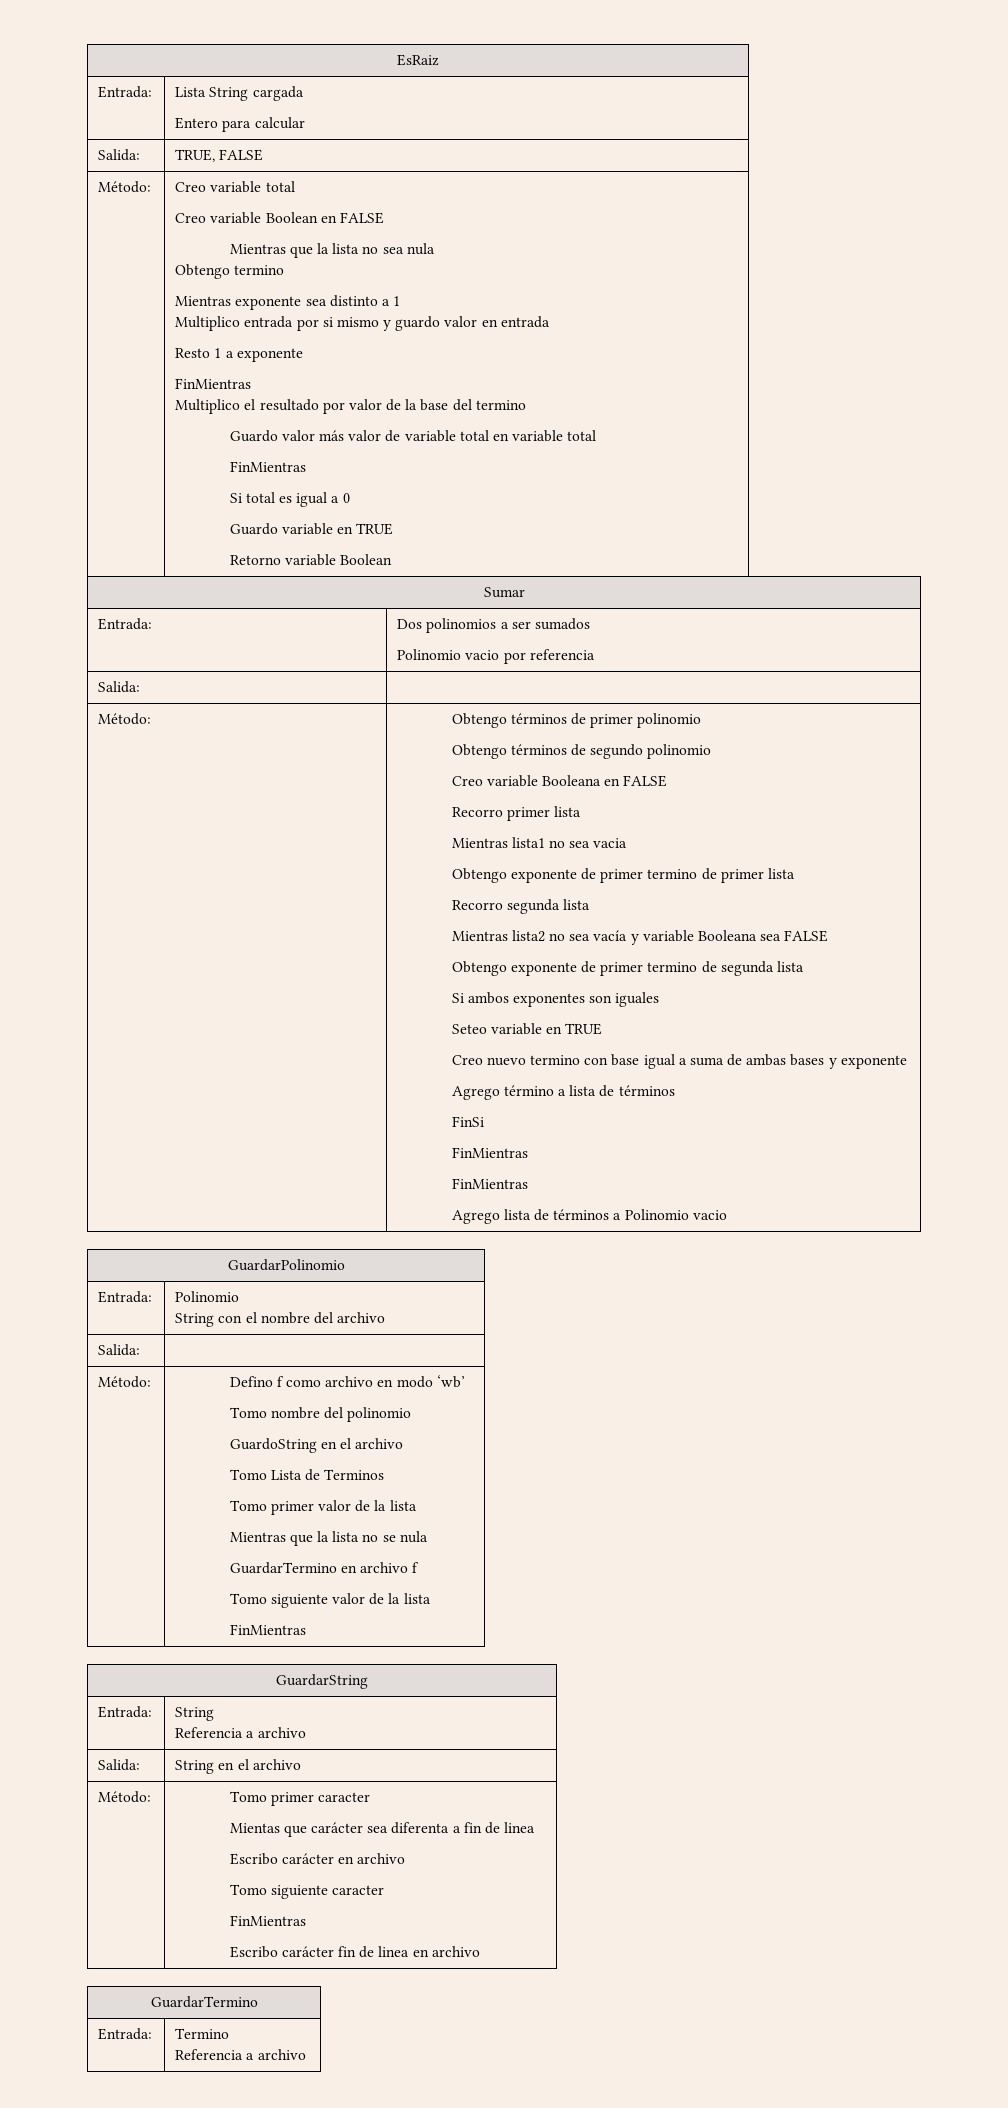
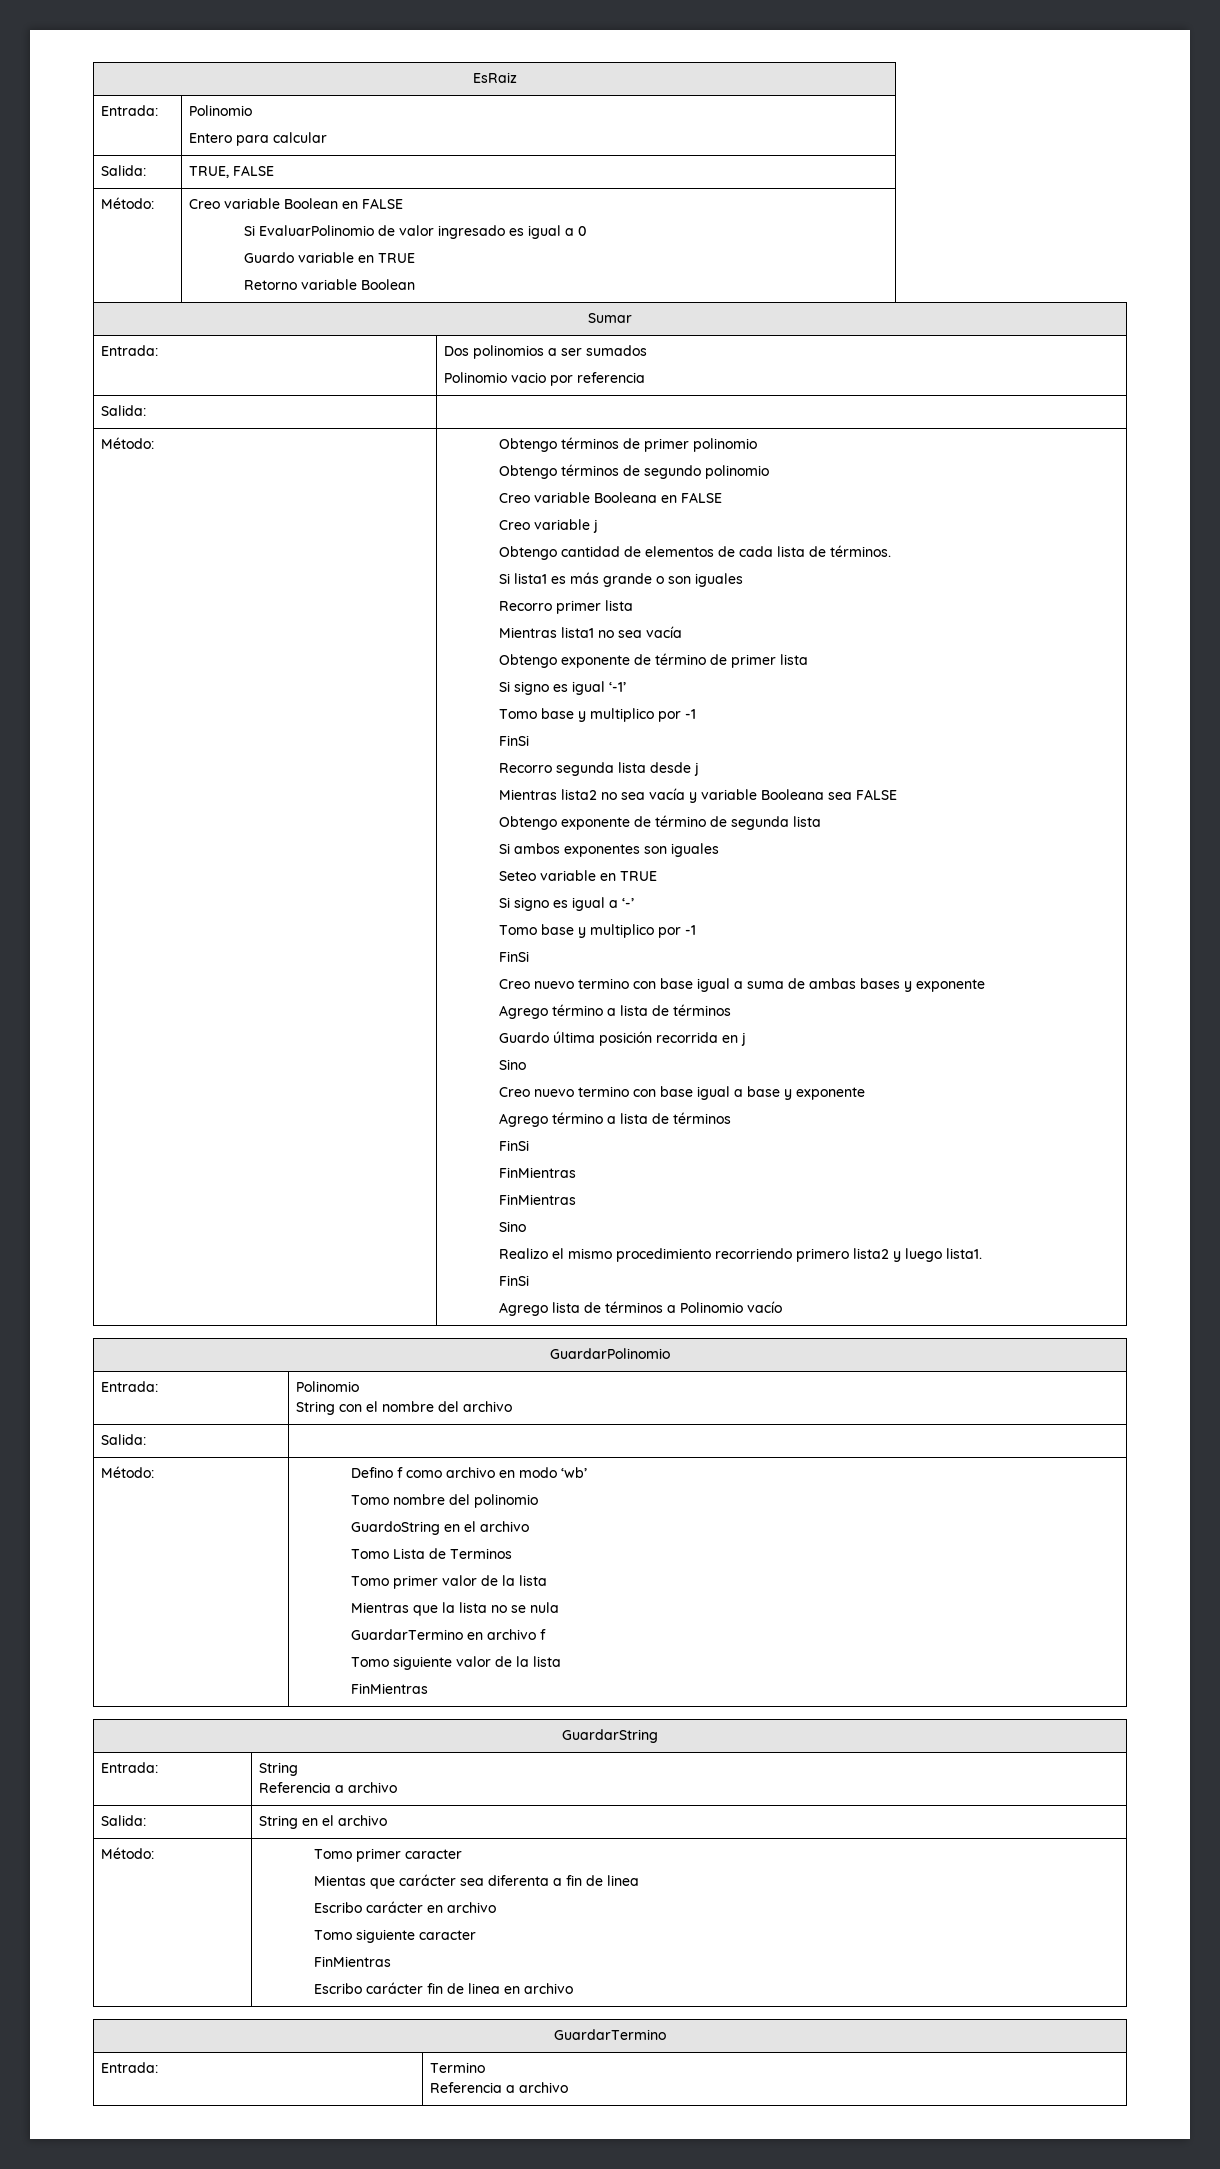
[175,86,304,101] Lista String cargada -> [188,105,252,116] Polinomio
[265,181,295,192] [175,212,262,224] total // Creo variable -> (280, 203) none
[229,243,435,258] [175,264,285,279] [175,295,401,310] [175,316,550,331] [175,348,303,362] [175,378,252,389] [175,399,526,414] [229,430,597,442] [229,461,306,472] [229,492,275,503] Mientras que la lista no sea nula // Obtengo termino // Mientras exponente sea distinto a 1 // Multiplico entrada por si mismo y guardo valor en entrada // Resto 1 a exponente // FinMientras // Multiplico el resultado por valor de la base del termino // Guardo valor más valor de variable total en variable total // FinMientras // Si total -> [244,225,506,239] Si EvaluarPolinomio de valor ingresado
(668, 781) none -> [499,519,599,533] [499,545,892,560] [499,572,744,587] // Creo variable j // Obtengo cantidad de elementos de cada lista de términos. // Si lista1 es más grande o son iguales
[593,838,628,848] [451,868,698,883] vacia // Obtengo exponente de primer termino -> [646,626,683,638] [499,653,707,668] vacía // Obtengo exponente de término
(795, 873) none -> [499,681,627,695] [499,708,697,722] [499,735,530,746] // Si signo es igual ‘-1’ // Tomo base y multiplico por -1 // FinSi
(590, 904) none -> [650,762,700,776] desde j
[600,962,698,976] primer termino -> [655,815,707,827] término
(603, 1029) none -> [499,897,635,911] [499,924,697,938] [499,951,530,962] // Si signo es igual a ‘-’ // Tomo base y multiplico por -1 // FinSi
[451,1116,484,1127] [451,1147,528,1158] [451,1178,528,1189] FinSi // FinMientras // FinMientras -> [499,1031,747,1046] [499,1059,527,1070] [499,1086,866,1100] [499,1112,732,1127] [499,1140,530,1151] [499,1167,577,1178] [499,1194,577,1205] [499,1221,527,1232] [499,1248,983,1262] [499,1275,530,1286] Guardo última posición recorrida en j // Sino // Creo nuevo termino con base igual a base y exponente // Agrego término a lista de términos // FinSi // FinMientras // FinMientras // Sino // Realizo el mismo procedimiento recorriendo primero lista2 y luego lista1. // FinSi
[692,1210,727,1220] vacio -> [747,1301,783,1313] vacío

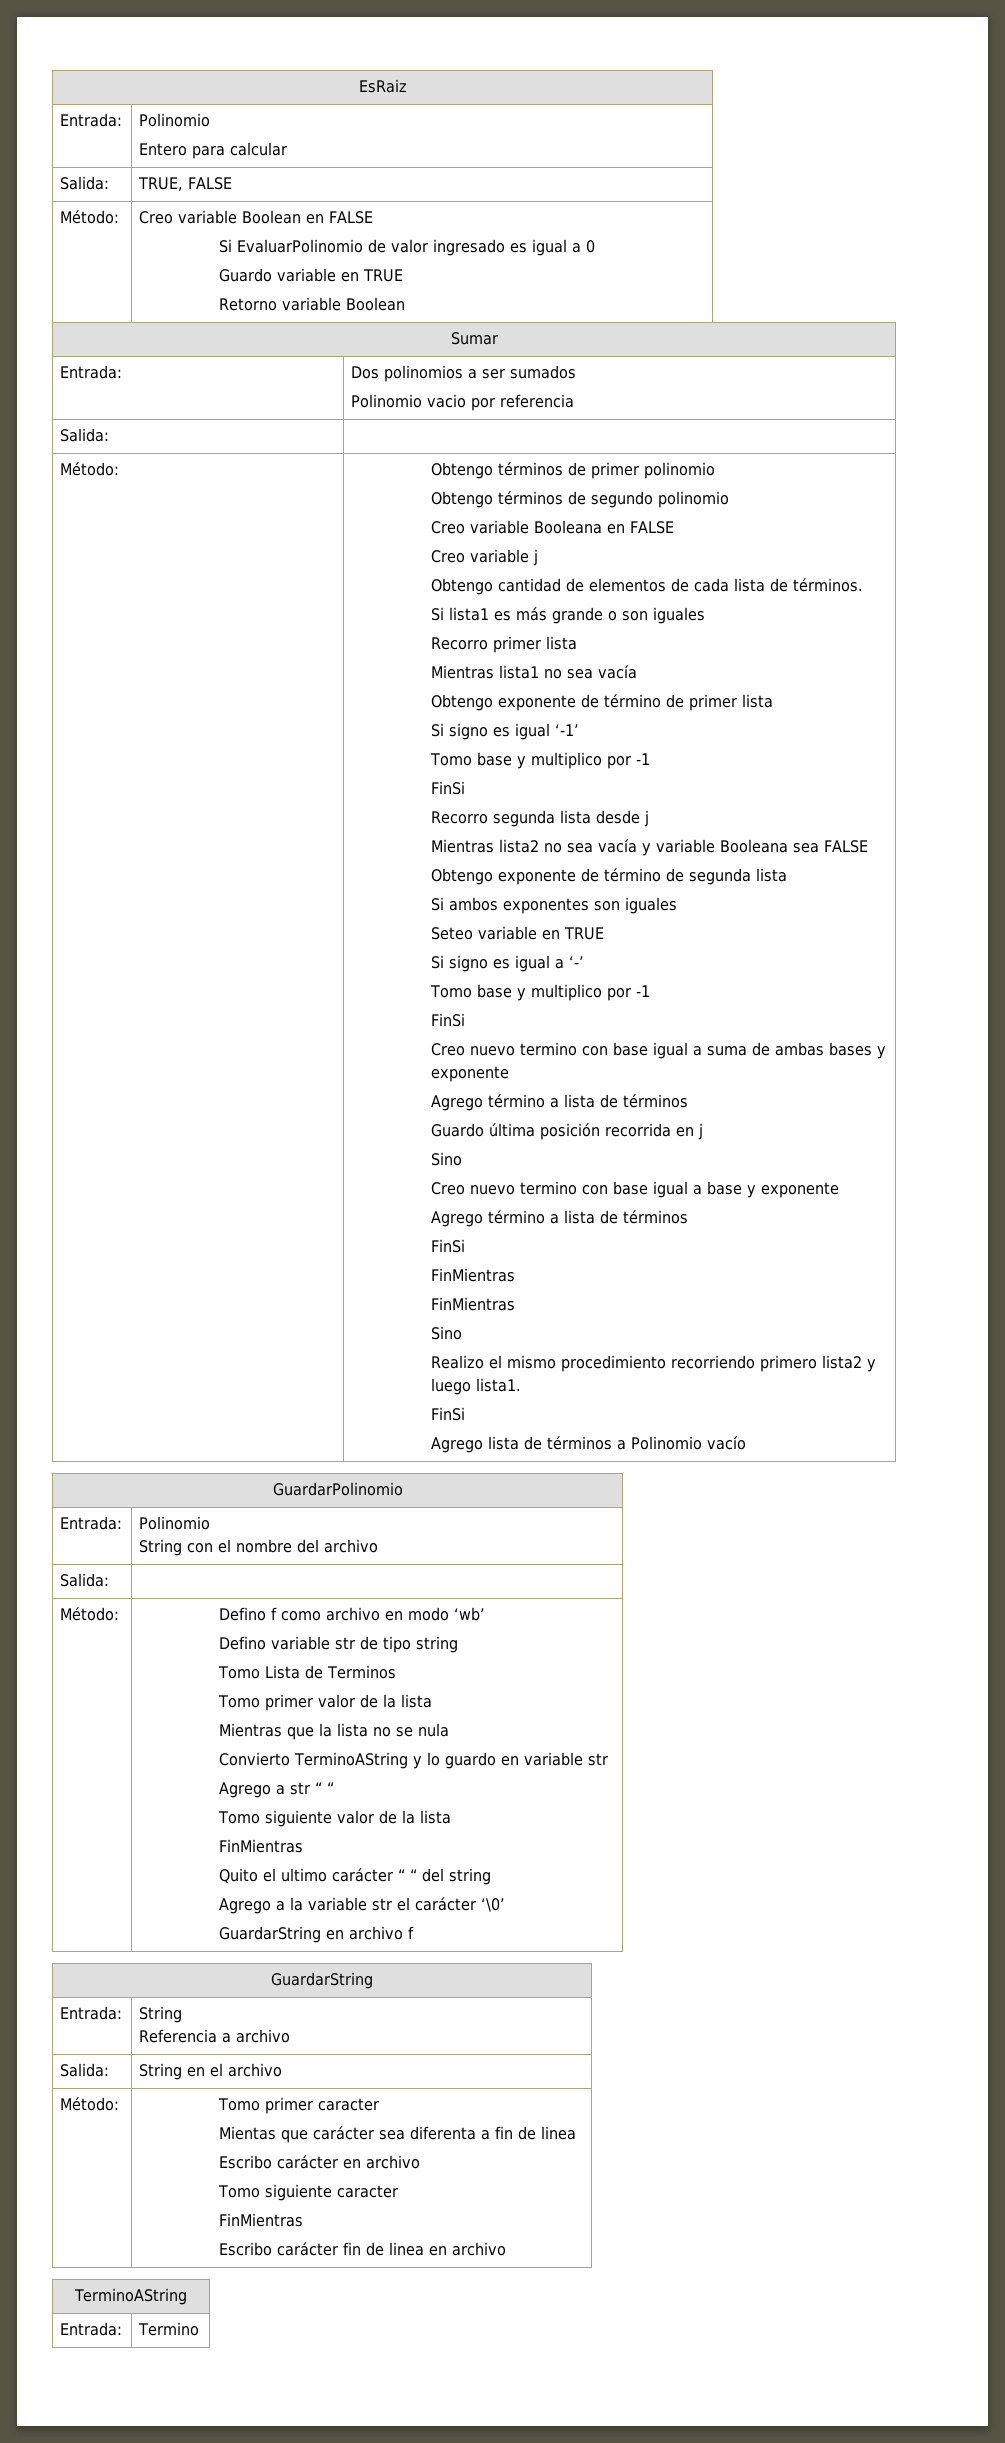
[351,1494,539,1508] [351,1521,530,1535] Tomo nombre del polinomio // GuardoString en el archivo -> [219,1636,459,1653] Defino variable str de tipo string
[351,1629,547,1640] GuardarTermino en archivo f -> [219,1752,609,1769] [219,1782,335,1798] Convierto TerminoAString y lo guardo en variable str // Agrego a str “ “
(429, 1688) none -> [219,1868,492,1885] [219,1897,506,1914] [219,1926,415,1943] // Quito el ultimo carácter “ “ del string // Agrego a la variable str el carácter ‘\0’ // GuardarString en archivo f
[554,2029,666,2040] GuardarTermino -> [73,2288,188,2305] TerminoAString
[429,2082,568,2093] // Referencia a archivo -> (200, 2329) none

